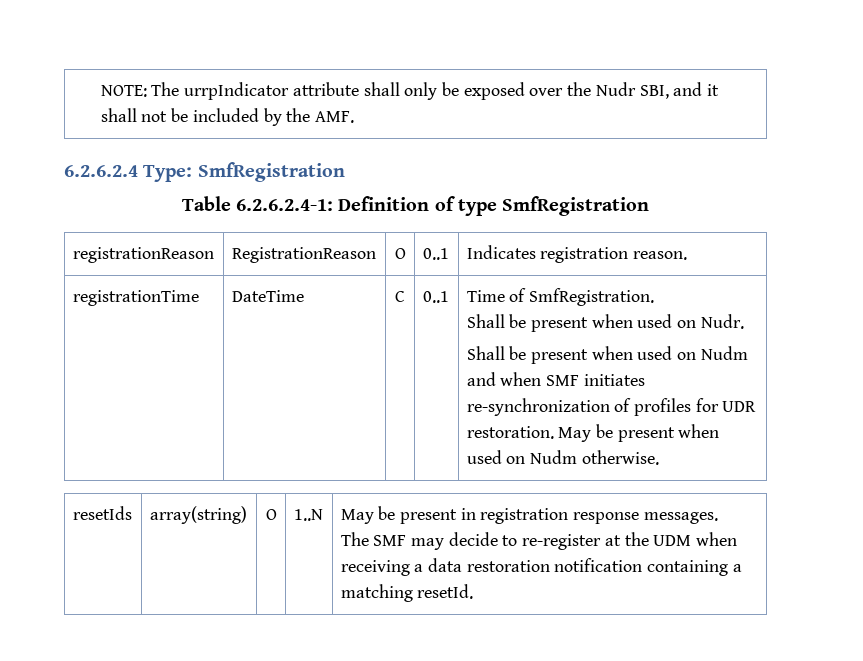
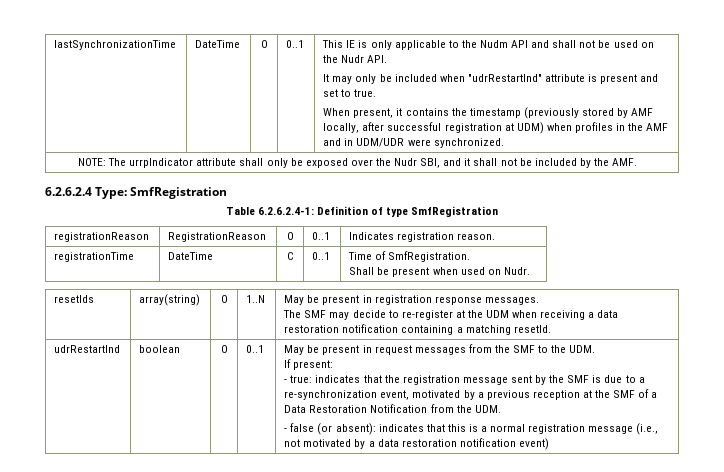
(100, 91) none -> [54,40,177,50] [195,40,241,48] [260,40,268,48] [286,40,305,48] [322,40,654,50] [323,55,388,63] [323,74,659,84] [323,89,377,97] [323,107,654,119] [323,122,669,134] [323,138,504,148] lastSynchronizationTime | DateTime | O | 0..1 | This IE is only applicable to the Nudm API and shall not be used on the Nudr API. // It may only be included when "udrRestartInd" attribute is present and set to true. // When present, it contains the timestamp (previously stored by AMF locally, after successful registration at UDM) when profiles in the AMF and in UDM/UDR were synchronized. //
[466,346,748,364] [466,372,645,386] [466,398,757,416] [466,424,720,442] [466,450,659,465] // Shall be present when used on Nudm and when SMF initiates re-synchronization of profiles for UDR restoration. May be present when used on Nudm otherwise. -> (530, 271) none
(474, 591) none -> [54,345,121,353] [139,345,181,353] [220,345,228,353] [246,345,265,353] [284,344,596,355] [284,359,334,370] [284,375,645,385] [284,389,658,400] [284,404,501,413] [284,423,659,435] [284,438,549,450] // udrRestartInd | boolean | O | 0..1 | May be present in request messages from the SMF to the UDM. // If present: // - true: indicates that the registration message sent by the SMF is due to a re-synchronization event, motivated by a previous reception at the SMF of a Data Restoration Notification from the UDM. // - false (or absent): indicates that this is a normal registration message (i.e., not motivated by a data restoration notification event)

